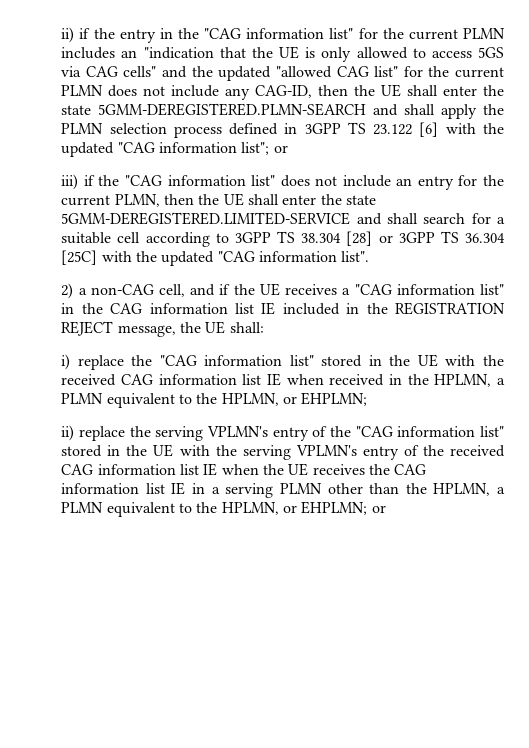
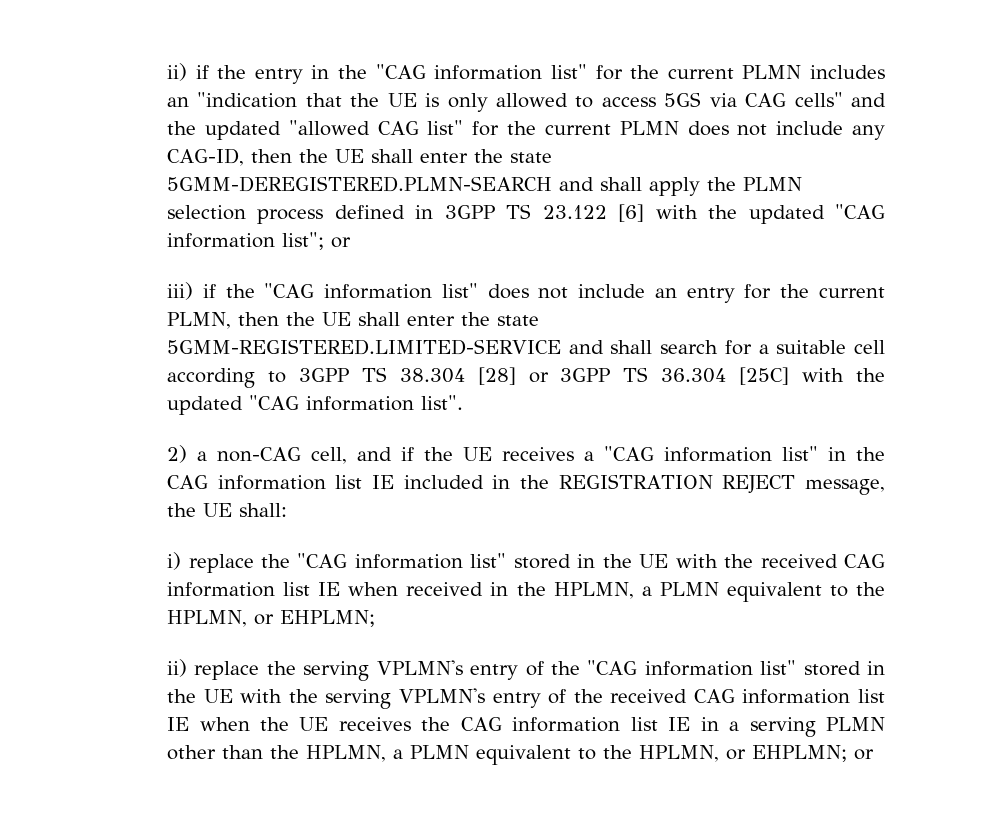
[61,212,351,225] 5GMM-DEREGISTERED.LIMITED-SERVICE -> [167,339,562,355] 5GMM-REGISTERED.LIMITED-SERVICE

